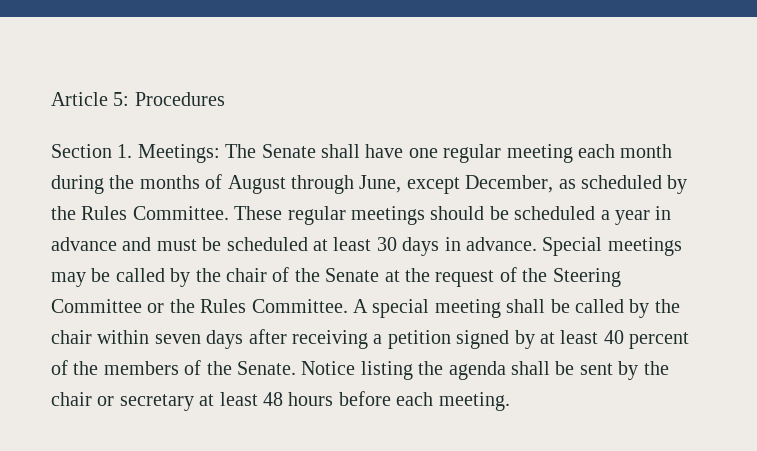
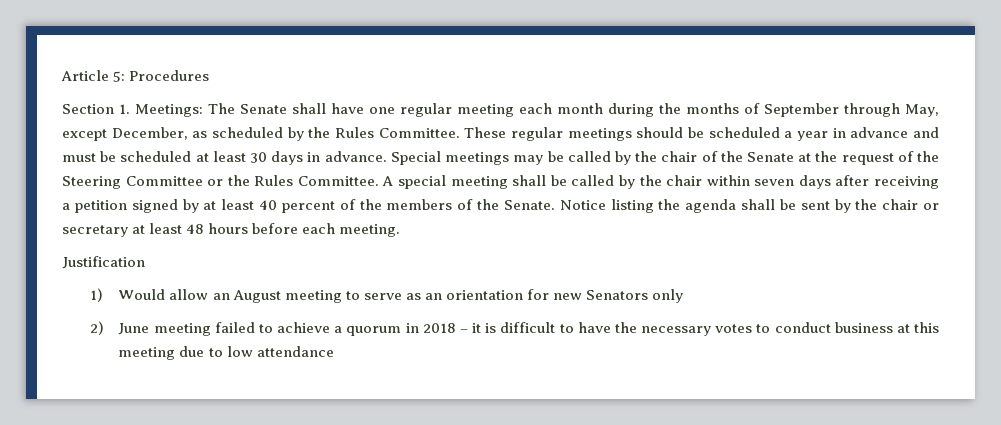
[227,175,402,194] August through June, -> [764,103,939,117] September through May,
(510, 401) none -> [62,256,145,269] [90,288,684,303] [90,321,940,336] [118,346,334,360] // Justification // 1) Would allow an August meeting to serve as an orientation for new Senators only // 2) June meeting failed to achieve a quorum in 2018 – it is difficult to have the necessary votes to conduct business at this meeting due to low attendance

